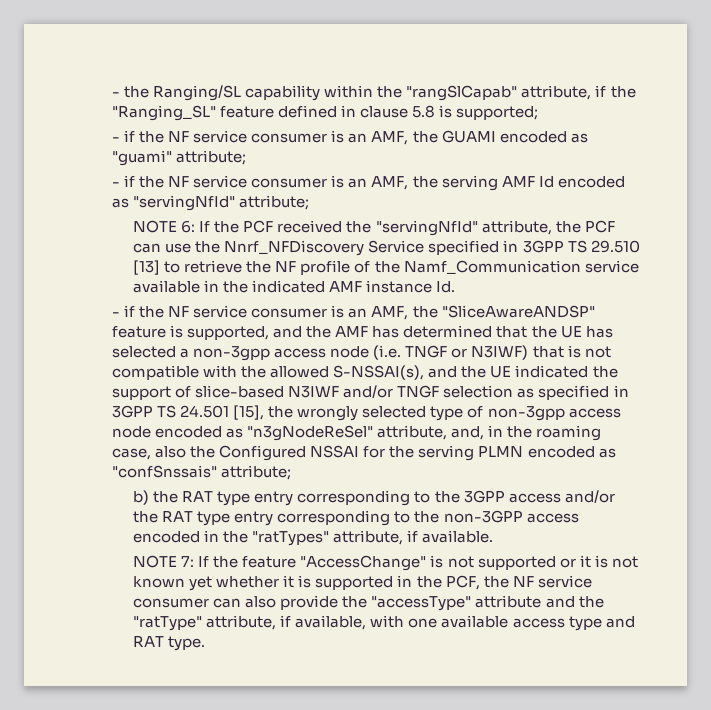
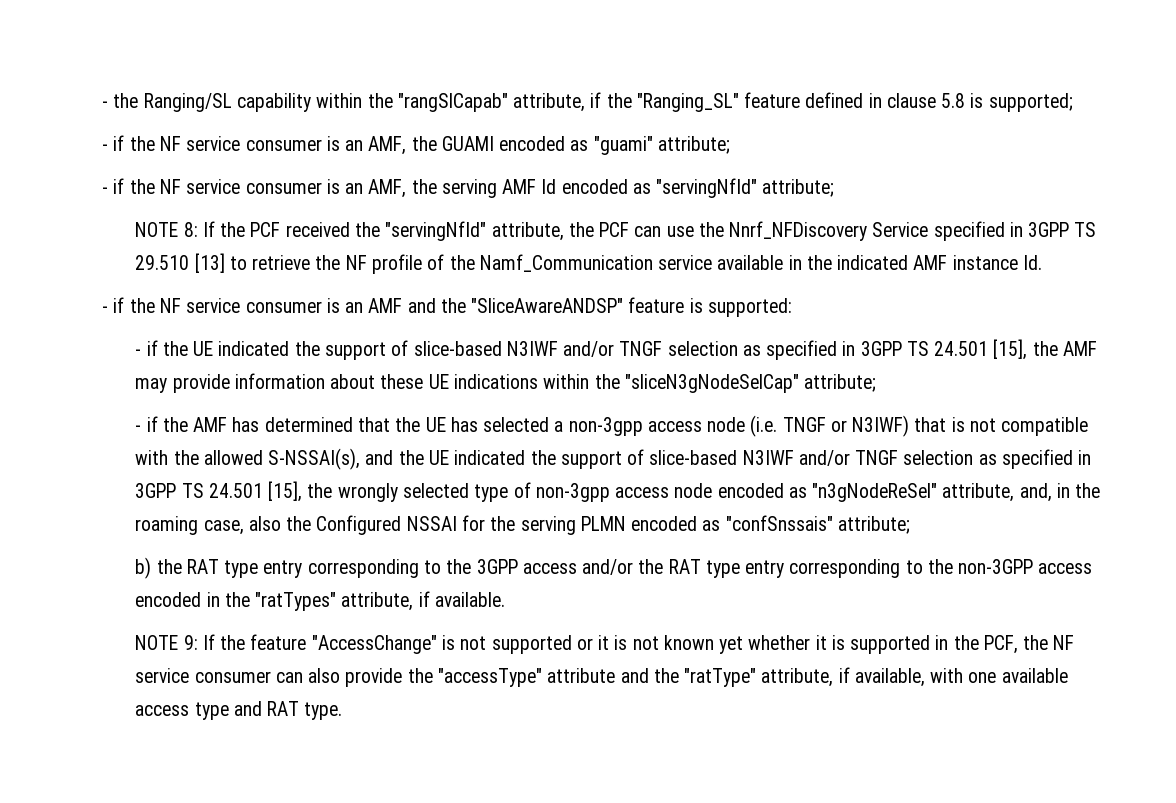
[181,220,196,233] 6: -> [183,222,198,237] 8:
[371,306,409,320] AMF, -> [368,298,436,313] AMF and
[187,326,303,340] supported, and -> [707,298,792,317] [135,339,1097,360] [135,373,877,393] [135,416,158,432] supported: // - if the UE indicated the support of slice-based N3IWF and/or TNGF selection as specified in 3GPP TS 24.501 [15], the AMF may provide information about these UE indications within the "sliceN3gNodeSelCap" attribute; // - if
[181,556,195,567] 7: -> [183,635,198,650] 9:

